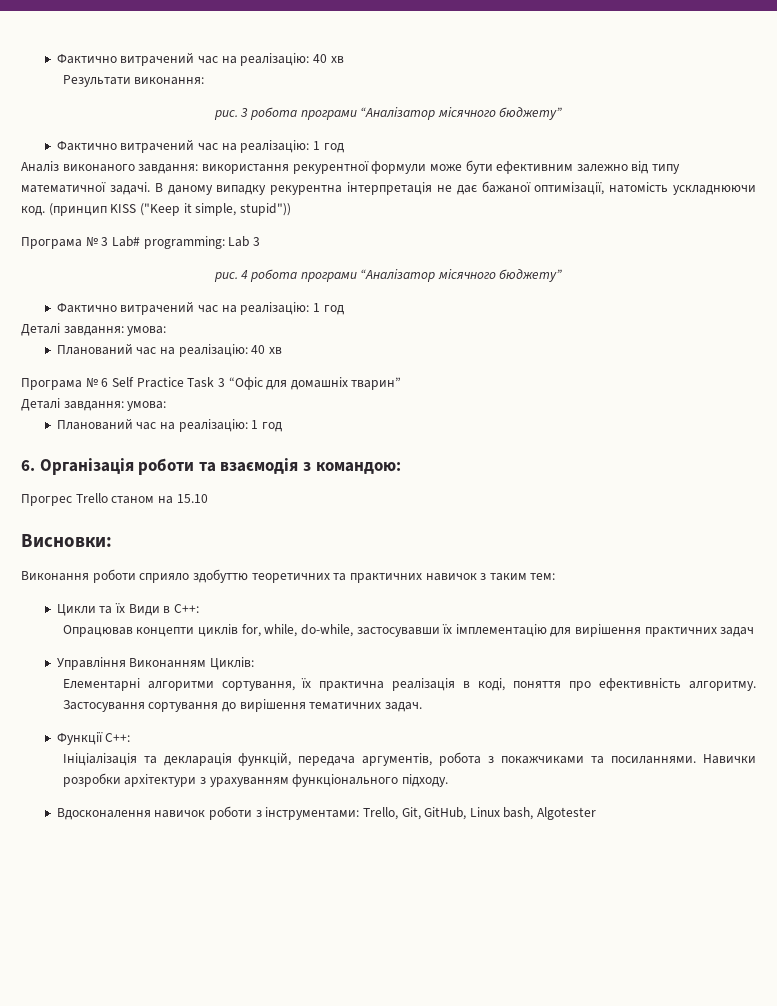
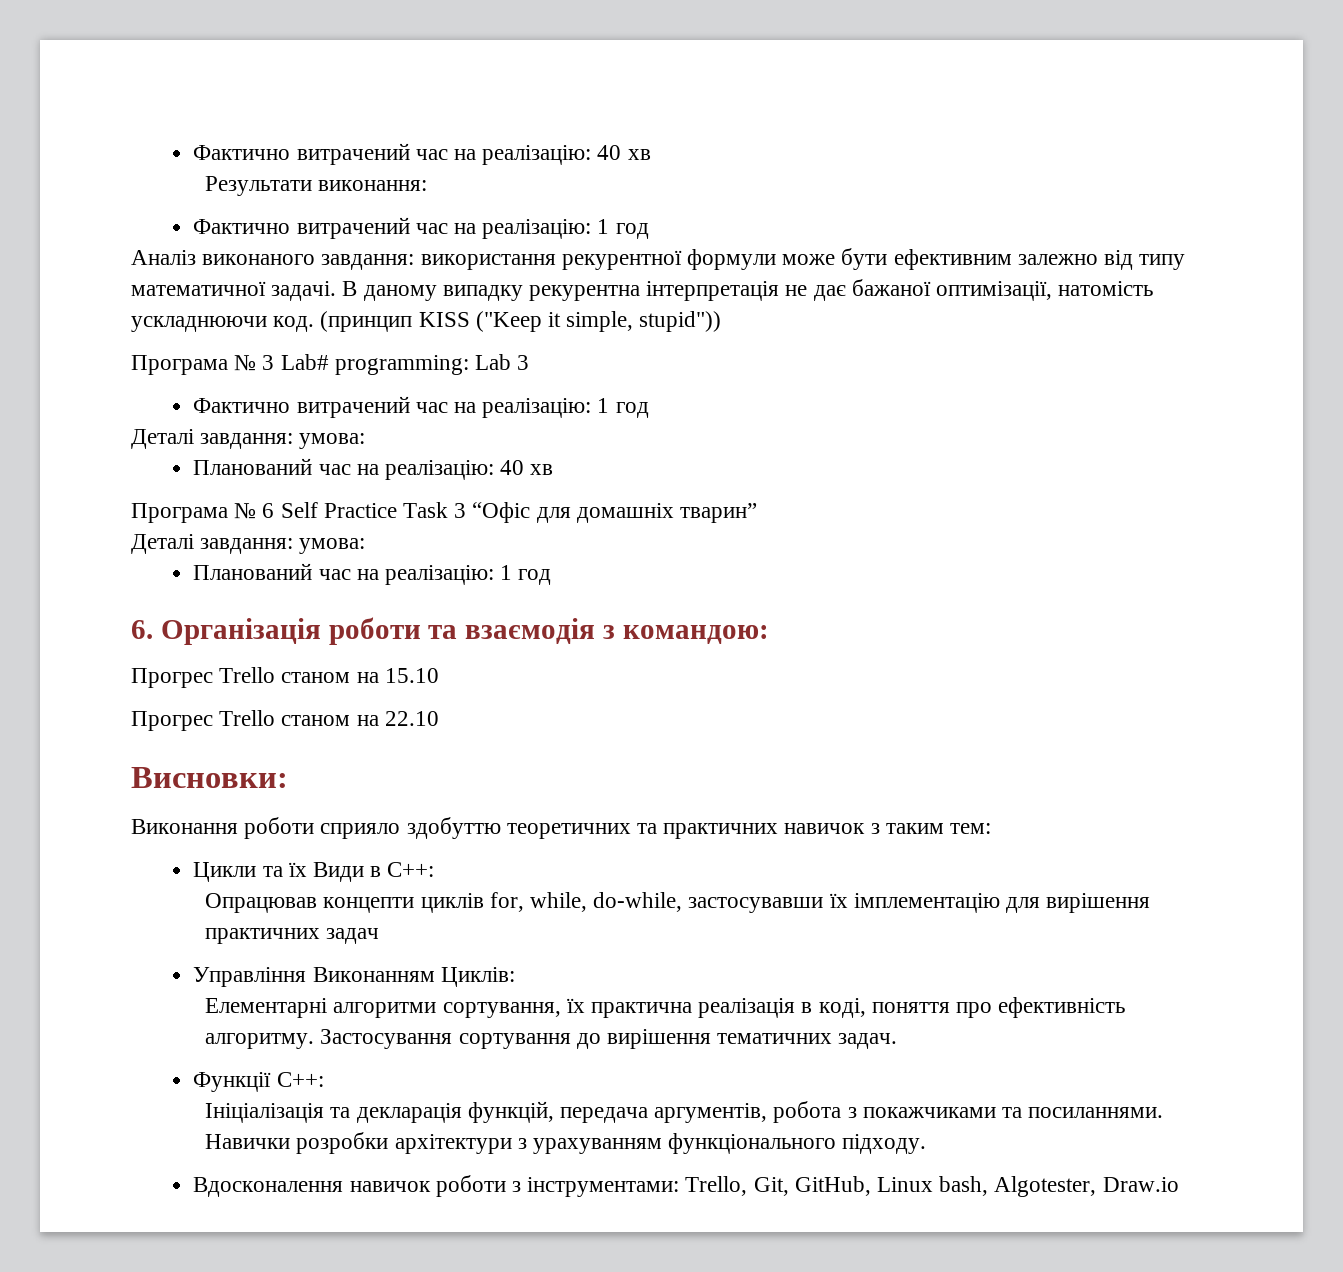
[213,107,563,120] // рис. 3 робота програми “Аналізатор місячного бюджету” -> (428, 185) none
[213,269,563,282] // рис. 4 робота програми “Аналізатор місячного бюджету” -> (530, 362) none
(208, 498) none -> [131,710,439,731] // Прогрес Trello станом на 22.10
[537,807,597,820] Algotester -> [994,1176,1179,1197] Algotester, Draw.io

